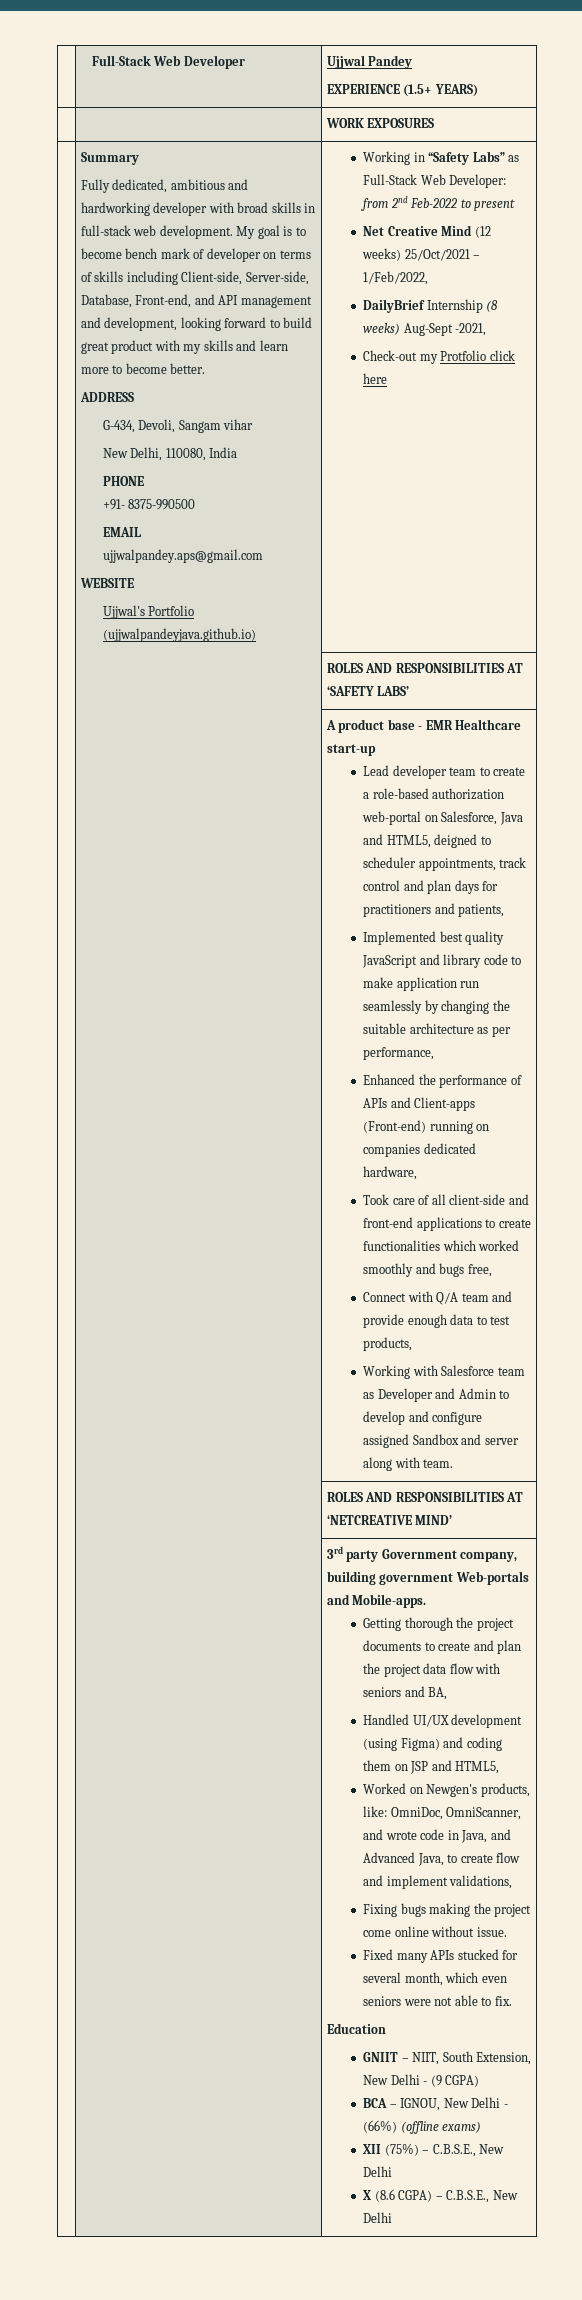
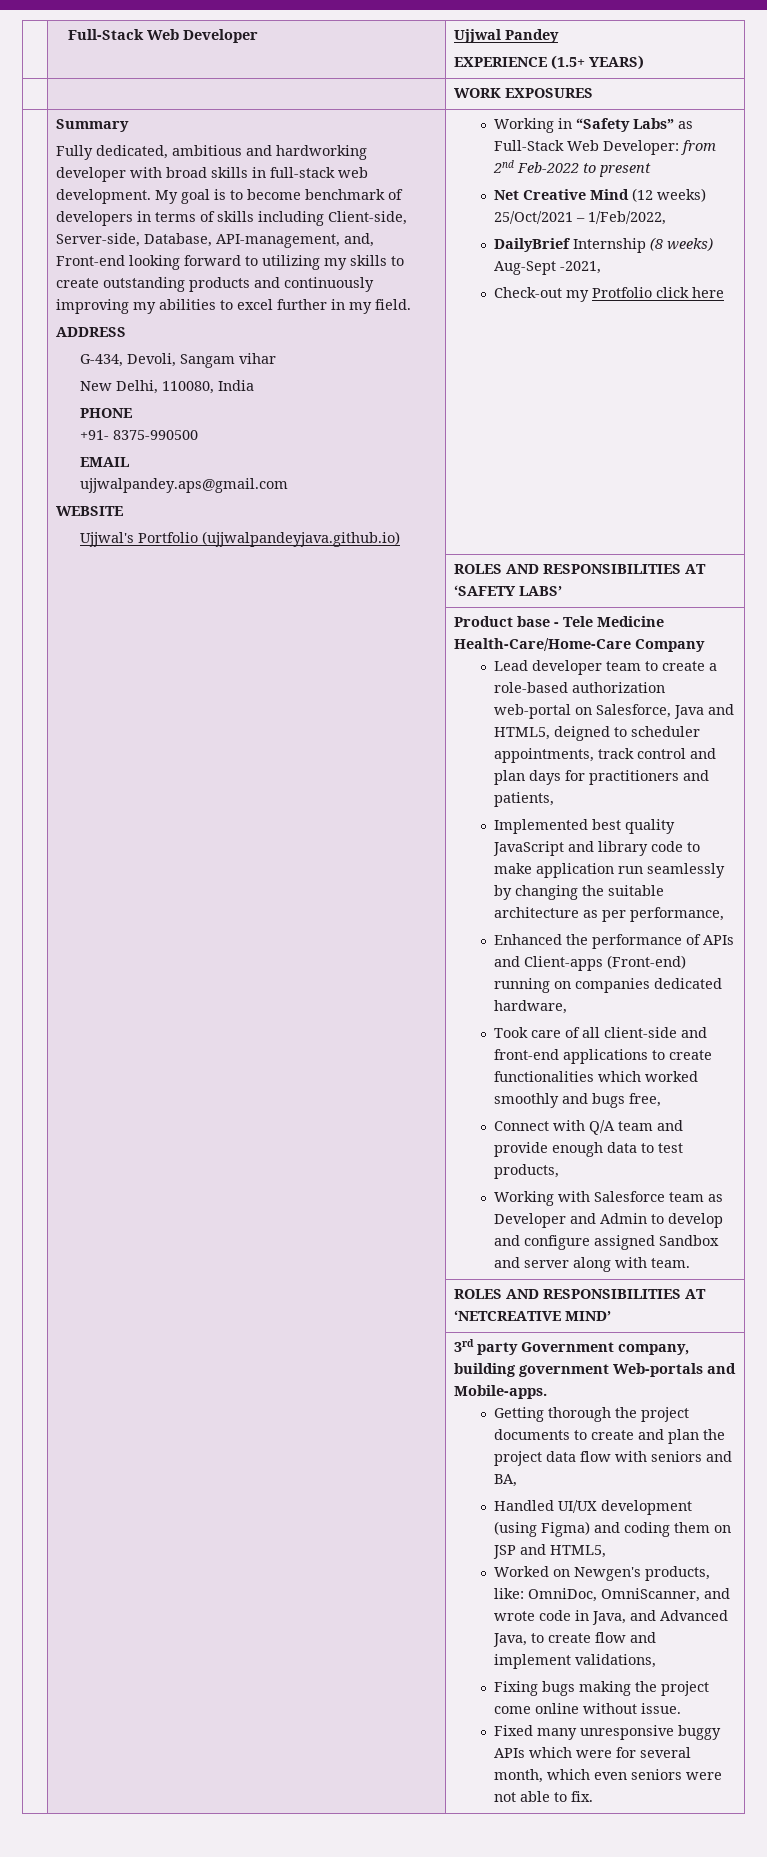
[125,248,277,262] bench mark of developer on -> [305,189,404,200] [56,211,152,226] benchmark of developers in
[135,294,312,308] [80,317,313,331] [80,340,288,354] [80,363,206,374] Front-end, and API management and development, looking forward to build great product with my skills and learn more to become better. -> [216,233,375,248] [56,255,405,270] [56,277,375,292] [56,299,412,314] API-management, and, Front-end looking forward to utilizing my skills to create outstanding products and continuously improving my abilities to excel further in my field.
[325,719,522,733] [326,744,376,756] A product base - EMR Healthcare start-up -> [454,616,665,627] [454,638,706,652] Product base - Tele Medicine Health-Care/Home-Care Company
[430,1949,499,1960] APIs stucked -> [579,1725,721,1740] [493,1747,612,1758] unresponsive buggy APIs which were
[326,2023,386,2034] [363,2051,532,2065] [363,2074,480,2087] [363,2097,508,2111] [363,2120,482,2134] [363,2143,505,2157] [363,2166,393,2177] [363,2189,518,2203] [363,2212,393,2223] // Education // GNIIT – NIIT, South Extension, New Delhi - (9 CGPA) // BCA – IGNOU, New Delhi - (66%) (offline exams) // XII (75%) – C.B.S.E., New Delhi // X (8.6 CGPA) – C.B.S.E., New Delhi -> (593, 1796) none

